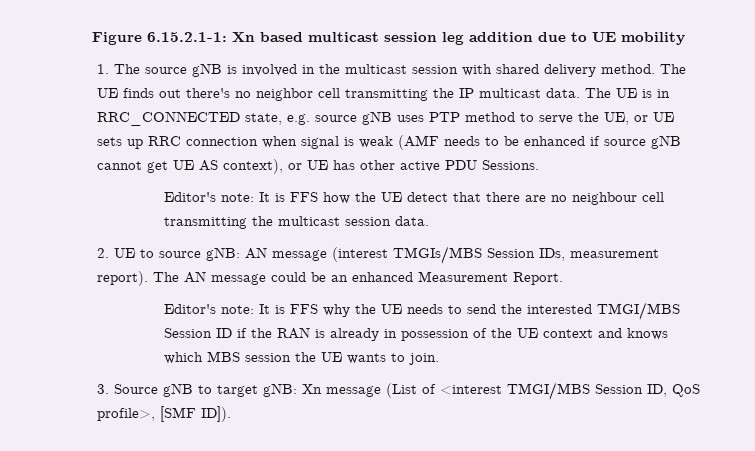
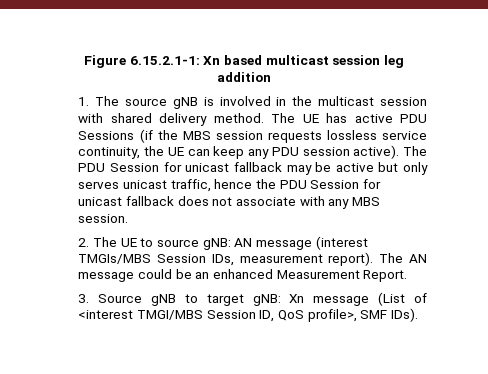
[537,32,685,45] due to UE mobility -> (271, 77) none
[123,88,671,101] [97,111,675,126] [97,135,682,150] [97,159,540,174] [164,192,665,205] [164,216,430,229] finds out there's no neighbor cell transmitting the IP multicast data. The UE is in RRC_CONNECTED state, e.g. source gNB uses PTP method to serve the UE, or UE sets up RRC connection when signal is weak (AMF needs to be enhanced if source gNB cannot get UE AS context), or UE has other active PDU Sessions. // Editor's note: It is FFS how the UE detect that there are no neighbour cell transmitting the multicast session data. -> [326,113,427,123] [78,129,427,143] [78,145,427,159] [78,162,429,175] [78,179,381,192] [78,196,380,209] [78,214,129,223] has active PDU Sessions (if the MBS session requests lossless service continuity, the UE can keep any PDU session active). The PDU Session for unicast fallback may be active but only serves unicast traffic, hence the PDU Session for unicast fallback does not associate with any MBS session.
(110, 253) none -> [93,237,118,247] The
[164,302,681,320] [164,327,669,341] [164,351,440,365] // Editor's note: It is FFS why the UE needs to send the interested TMGI/MBS Session ID if the RAN is already in possession of the UE context and knows which MBS session the UE wants to join. -> (408, 276) none
[160,406,232,422] [SMF ID]). -> [360,308,418,322] SMF IDs).

